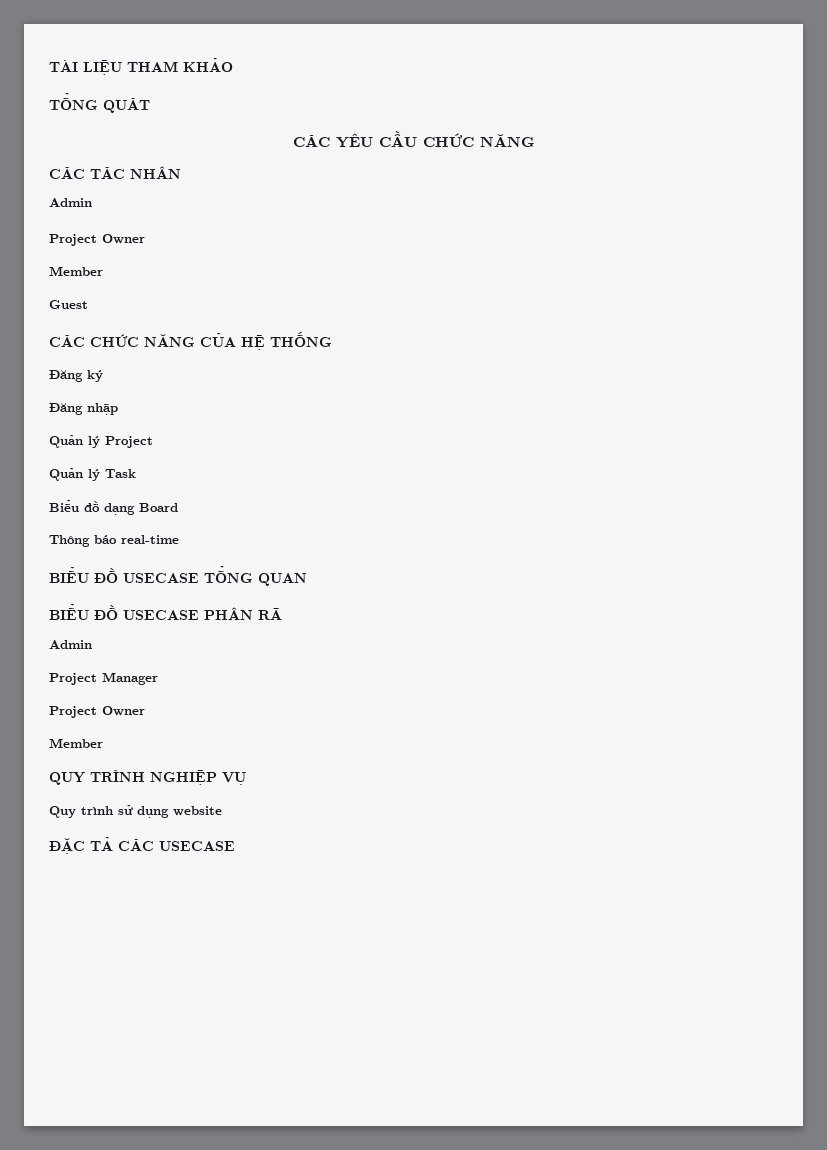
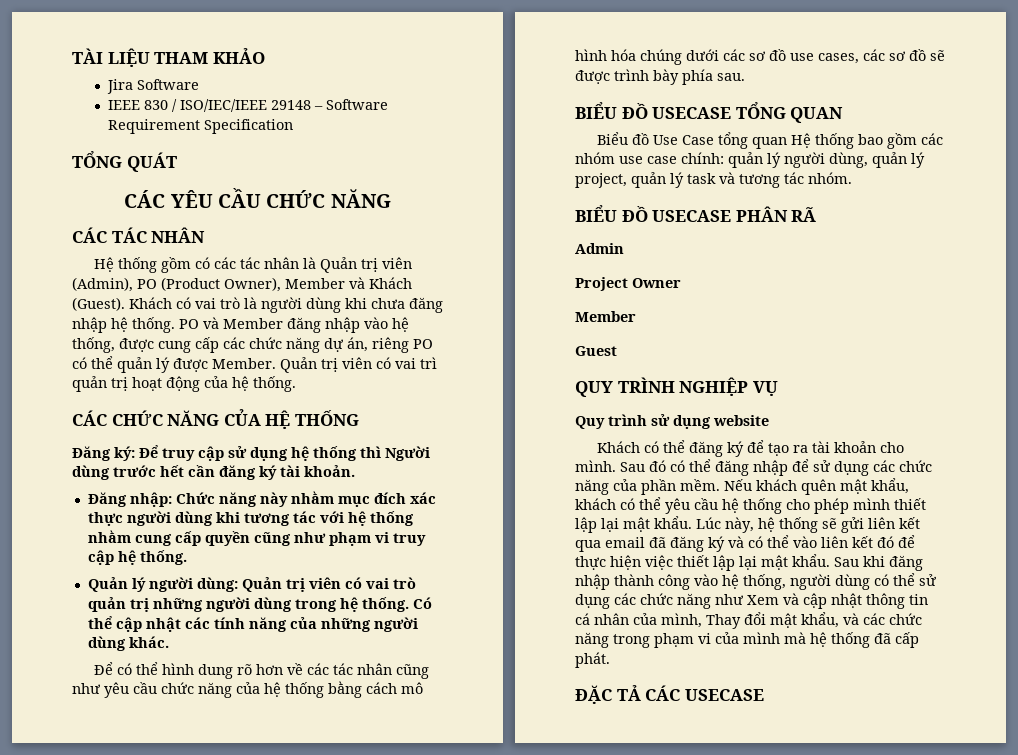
(233, 65) none -> [106,79,199,94] [107,99,388,112] [107,119,293,134] // Jira Software // IEEE 830 / ISO/IEC/IEEE 29148 – Software Requirement Specification
[49,198,92,207] [49,234,145,246] [49,266,103,276] [49,300,88,309] Admin // Project Owner // Member // Guest -> [93,257,412,273] [72,277,412,292] [72,297,443,313] [72,317,409,333] [72,337,433,353] [72,356,437,373] [72,376,296,392] Hệ thống gồm có các tác nhân là Quản trị viên (Admin), PO (Product Owner), Member và Khách (Guest). Khách có vai trò là người dùng khi chưa đăng nhập hệ thống. PO và Member đăng nhập vào hệ thống, được cung cấp các chức năng dự án, riêng PO có thể quản lý được Member. Quản trị viên có vai trì quản trị hoạt động của hệ thống.
[87,370,103,382] [49,403,118,415] [49,435,153,448] [49,468,136,481] [49,500,178,515] [49,535,179,547] ký // Đăng nhập // Quản lý Project // Quản lý Task // Biểu đồ dạng Board // Thông báo real-time -> [114,445,430,461] [72,465,355,480] [87,491,436,507] [87,511,414,526] [87,530,426,546] [87,550,187,565] [87,577,416,592] [87,597,432,612] [87,616,418,632] [87,636,169,651] [93,662,429,679] [72,681,423,698] [575,49,945,65] [575,69,745,85] ký: Để truy cập sử dụng hệ thống thì Người dùng trước hết cần đăng ký tài khoản. // Đăng nhập: Chức năng này nhằm mục đích xác thực người dùng khi tương tác với hệ thống nhằm cung cấp quyền cũng như phạm vi truy cập hệ thống. // Quản lý người dùng: Quản trị viên có vai trò quản trị những người dùng trong hệ thống. Có thể cập nhật các tính năng của những người dùng khác. // Để có thể hình dung rõ hơn về các tác nhân cũng như yêu cầu chức năng của hệ thống bằng cách mô hình hóa chúng dưới các sơ đồ use cases, các sơ đồ sẽ được trình bày phía sau.
(307, 579) none -> [596,132,943,149] [575,152,925,168] [575,172,852,188] // Biểu đồ Use Case tổng quan Hệ thống bao gồm các nhóm use case chính: quản lý người dùng, quản lý project, quản lý task và tương tác nhóm.
[49,672,158,685] [49,706,145,718] [49,738,103,748] // Project Manager // Project Owner // Member -> [575,277,681,291] [575,311,636,322] [575,346,617,356] // Project Owner // Member // Guest
(222, 811) none -> [596,440,904,457] [575,459,932,476] [575,478,909,495] [575,497,926,514] [575,516,920,533] [575,535,915,552] [575,554,923,571] [575,573,936,590] [575,593,928,609] [575,612,922,629] [575,632,919,648] [575,652,610,668] // Khách có thể đăng ký để tạo ra tài khoản cho mình. Sau đó có thể đăng nhập để sử dụng các chức năng của phần mềm. Nếu khách quên mật khẩu, khách có thể yêu cầu hệ thống cho phép mình thiết lập lại mật khẩu. Lúc này, hệ thống sẽ gửi liên kết qua email đã đăng ký và có thể vào liên kết đó để thực hiện việc thiết lập lại mật khẩu. Sau khi đăng nhập thành công vào hệ thống, người dùng có thể sử dụng các chức năng như Xem và cập nhật thông tin cá nhân của mình, Thay đổi mật khẩu, và các chức năng trong phạm vi của mình mà hệ thống đã cấp phát.

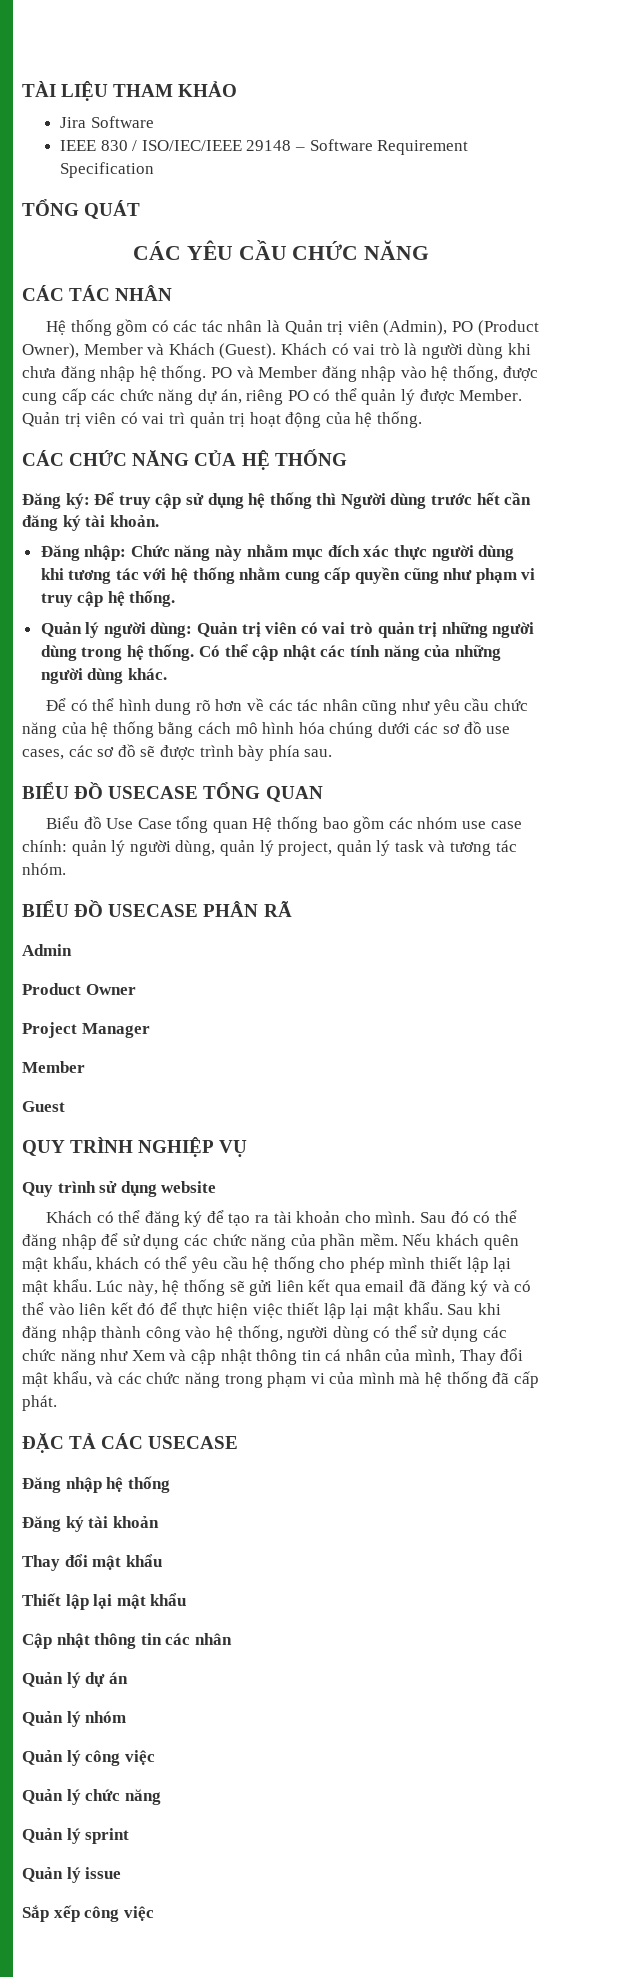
(624, 248) none -> [22,983,136,995] // Product Owner
[632,278,681,288] Owner -> [81,1023,150,1038] Manager
(764, 695) none -> [22,1476,170,1493] [22,1516,159,1532] [22,1554,162,1571] [22,1593,187,1610] [22,1633,232,1649] [22,1672,128,1688] [22,1711,127,1727] [22,1750,155,1766] [22,1789,161,1805] [22,1828,130,1844] [22,1867,122,1883] [22,1905,154,1922] // Đăng nhập hệ thống // Đăng ký tài khoản // Thay đổi mật khẩu // Thiết lập lại mật khẩu // Cập nhật thông tin các nhân // Quản lý dự án // Quản lý nhóm // Quản lý công việc // Quản lý chức năng // Quản lý sprint // Quản lý issue // Sắp xếp công việc

